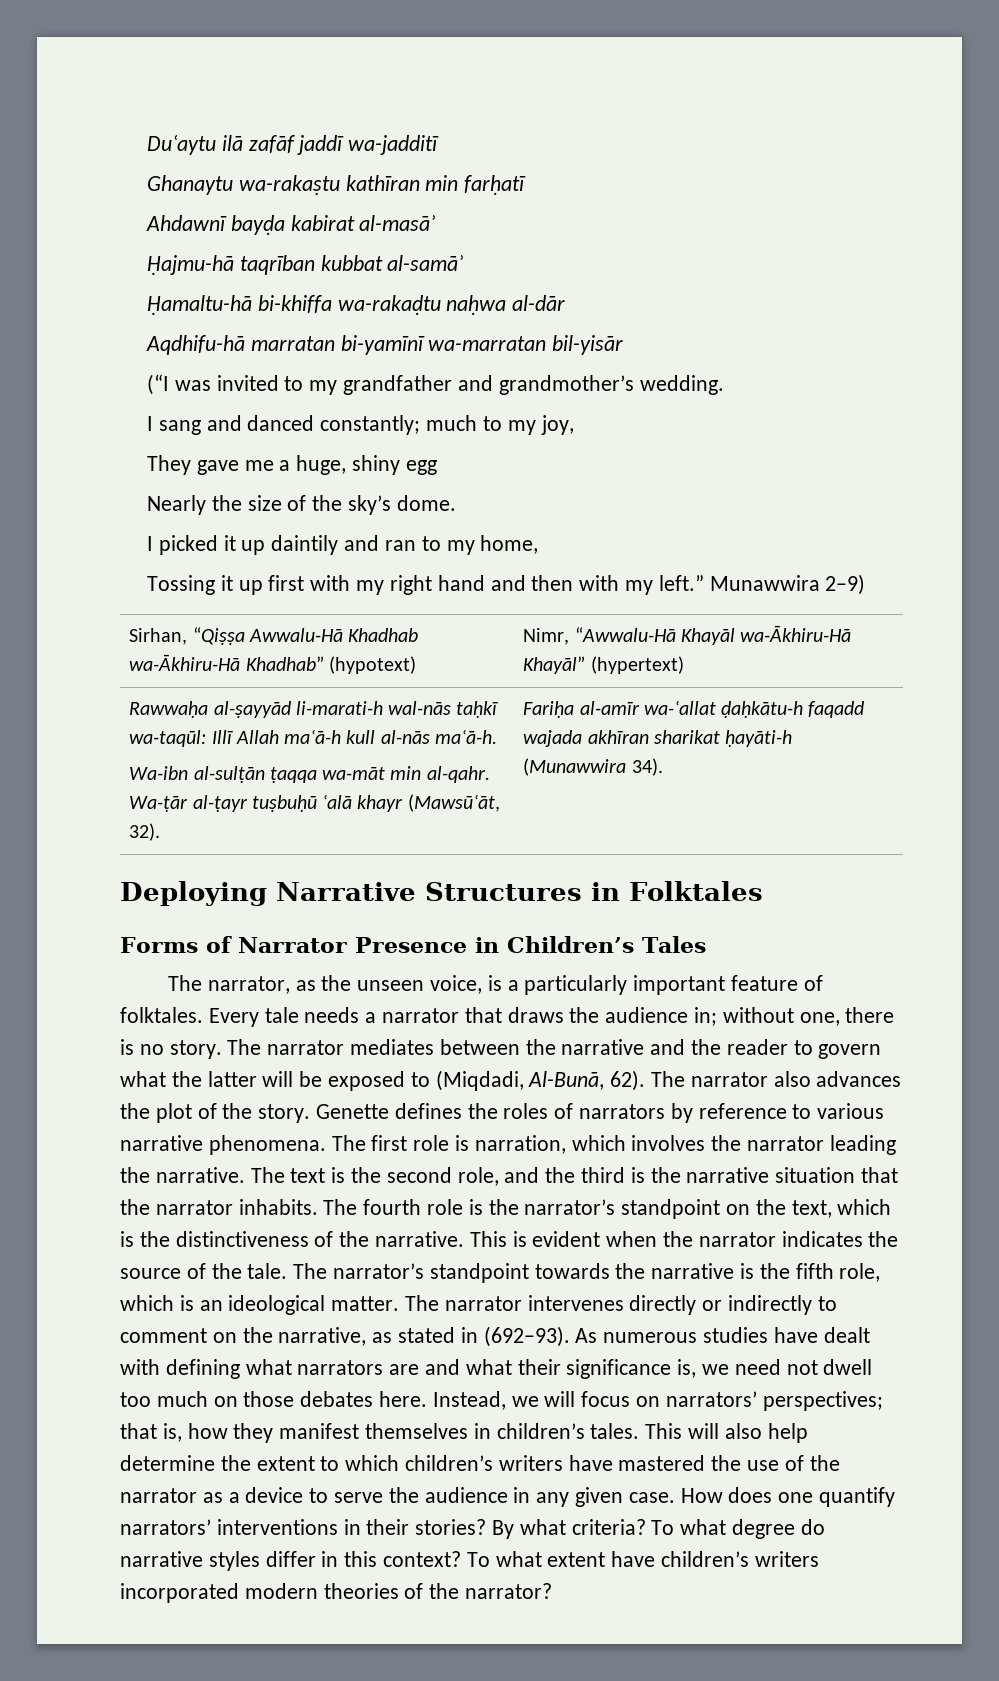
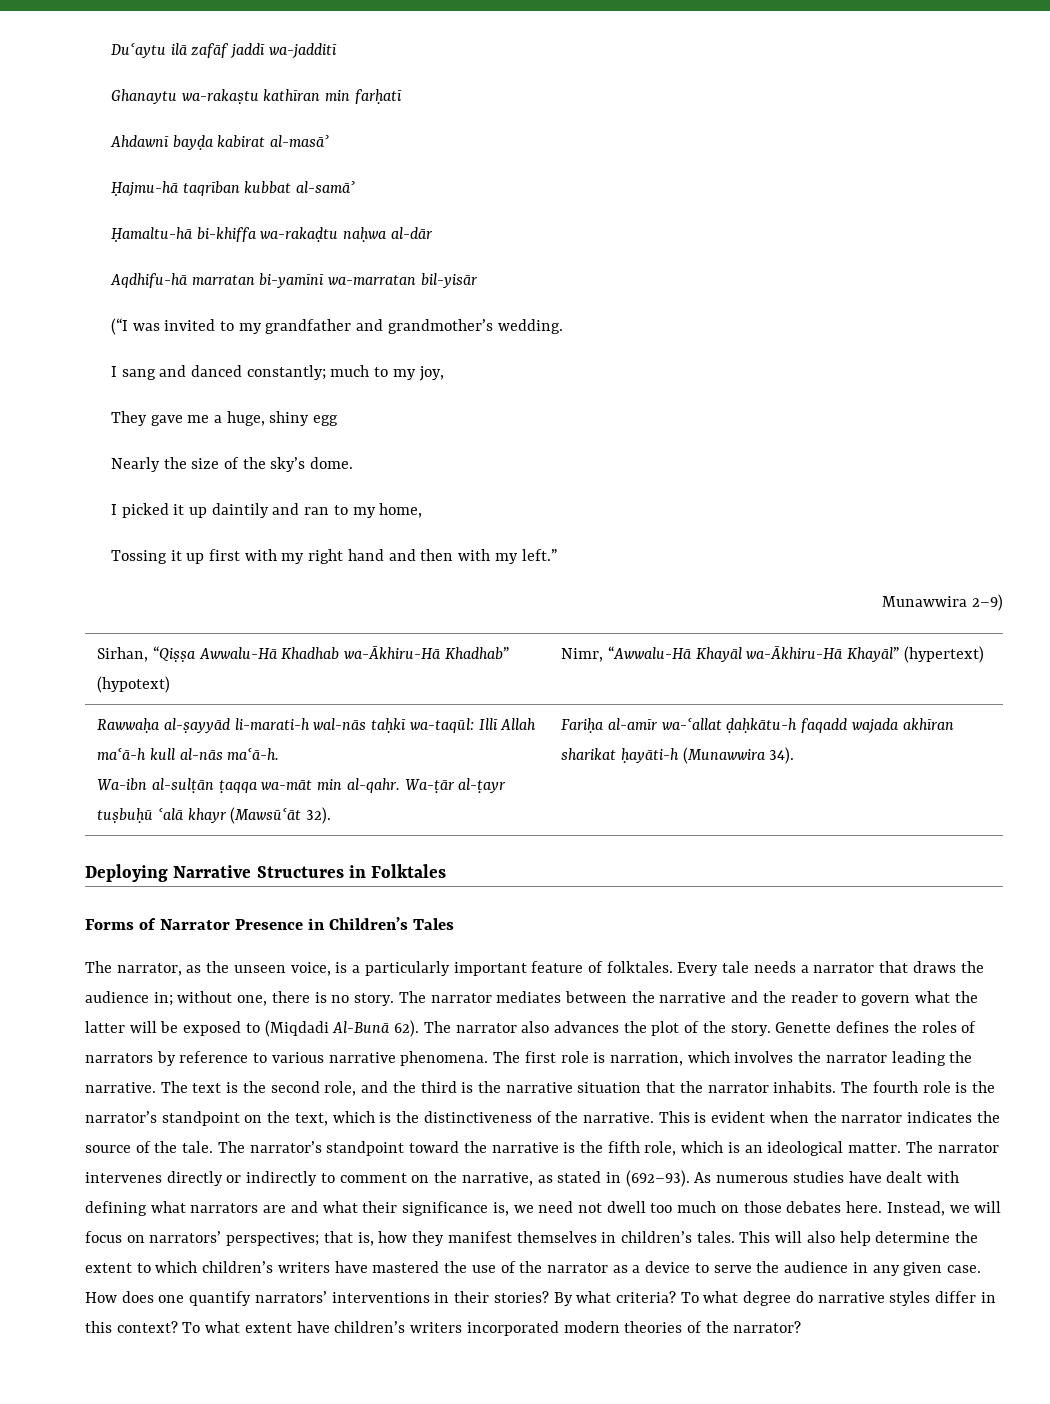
(704, 583) none -> (557, 555) //
[407,794,500,812] (Mawsūʿāt, -> [230,807,302,824] (Mawsūʿāt
[435,1070,605,1091] (Miqdadi, Al-Bunā, -> [264,1020,391,1037] (Miqdadi Al-Bunā
[534,1263,610,1279] towards -> [409,1141,460,1153] toward

